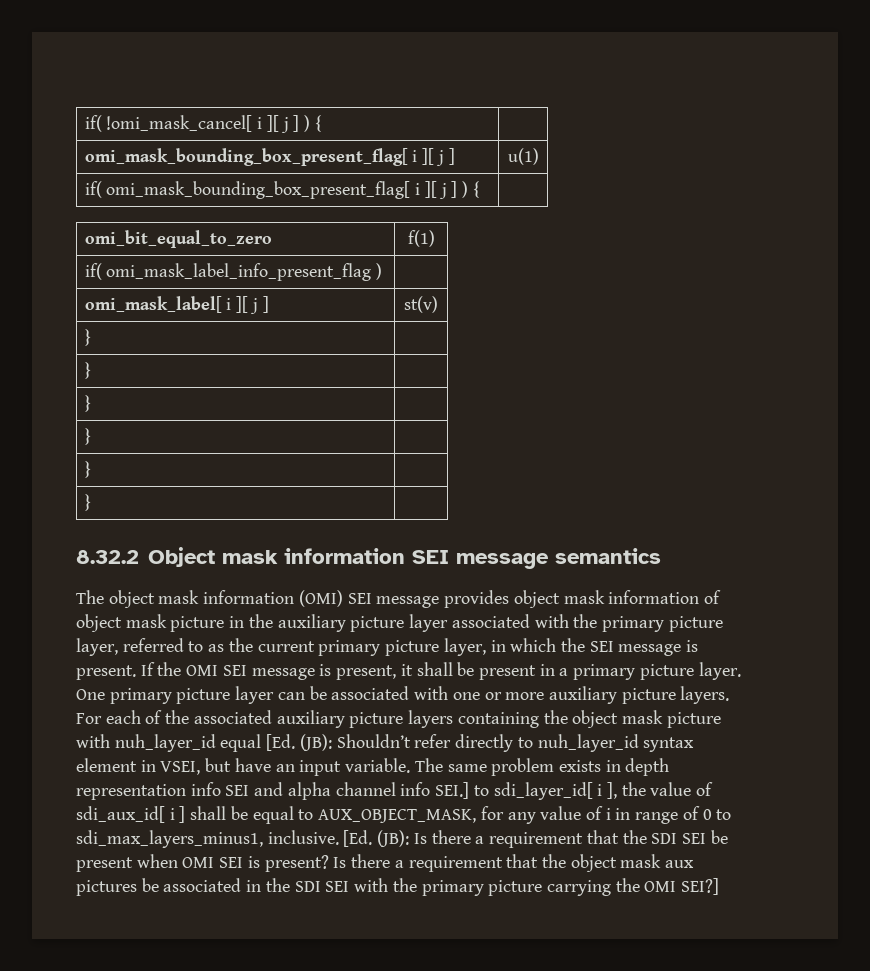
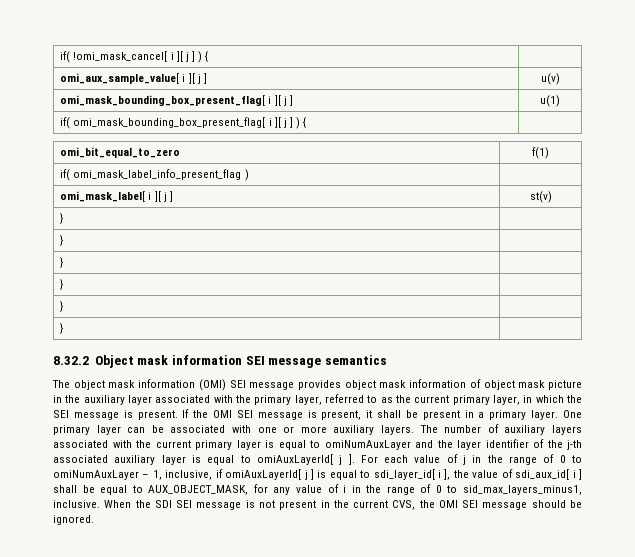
(321, 123) none -> [60,73,207,84] [540,73,560,85] // omi_aux_sample_value[ i ][ j ] | u(v)
[350,616,405,632] picture -> (125, 400) none
[668,616,723,632] picture -> (292, 400) none
[385,640,440,656] picture -> (490, 400) none
[639,664,694,680] picture -> (527, 415) none
[176,688,231,704] picture -> (90, 430) none
[621,686,730,704] [76,710,721,728] [76,734,695,752] [76,758,670,776] [76,782,470,800] picture layers. For each of the associated auxiliary picture layers containing the object mask picture with nuh_layer_id equal [Ed. (JB): Shouldn’t refer directly to nuh_layer_id syntax element in VSEI, but have an input variable. The same problem exists in depth representation info SEI and alpha channel info SEI.] -> [381,424,583,435] [53,439,582,450] [53,454,583,465] [53,469,357,480] layers. The number of auxiliary layers associated with the current primary layer is equal to omiNumAuxLayer and the layer identifier of the j-th associated auxiliary layer is equal to omiAuxLayerId[ j ]. For each value of j in the range of 0 to omiNumAuxLayer – 1, inclusive, if omiAuxLayerId[ j ] is equal
[635,806,732,824] [76,830,728,848] [76,854,695,872] [76,878,720,896] range of 0 to sdi_max_layers_minus1, inclusive. [Ed. (JB): Is there a requirement that the SDI SEI be present when OMI SEI is present? Is there a requirement that the object mask aux pictures be associated in the SDI SEI with the primary picture carrying the OMI SEI?] -> [366,484,582,495] [53,500,582,510] [53,515,94,525] the range of 0 to sid_max_layers_minus1, inclusive. When the SDI SEI message is not present in the current CVS, the OMI SEI message should be ignored.

